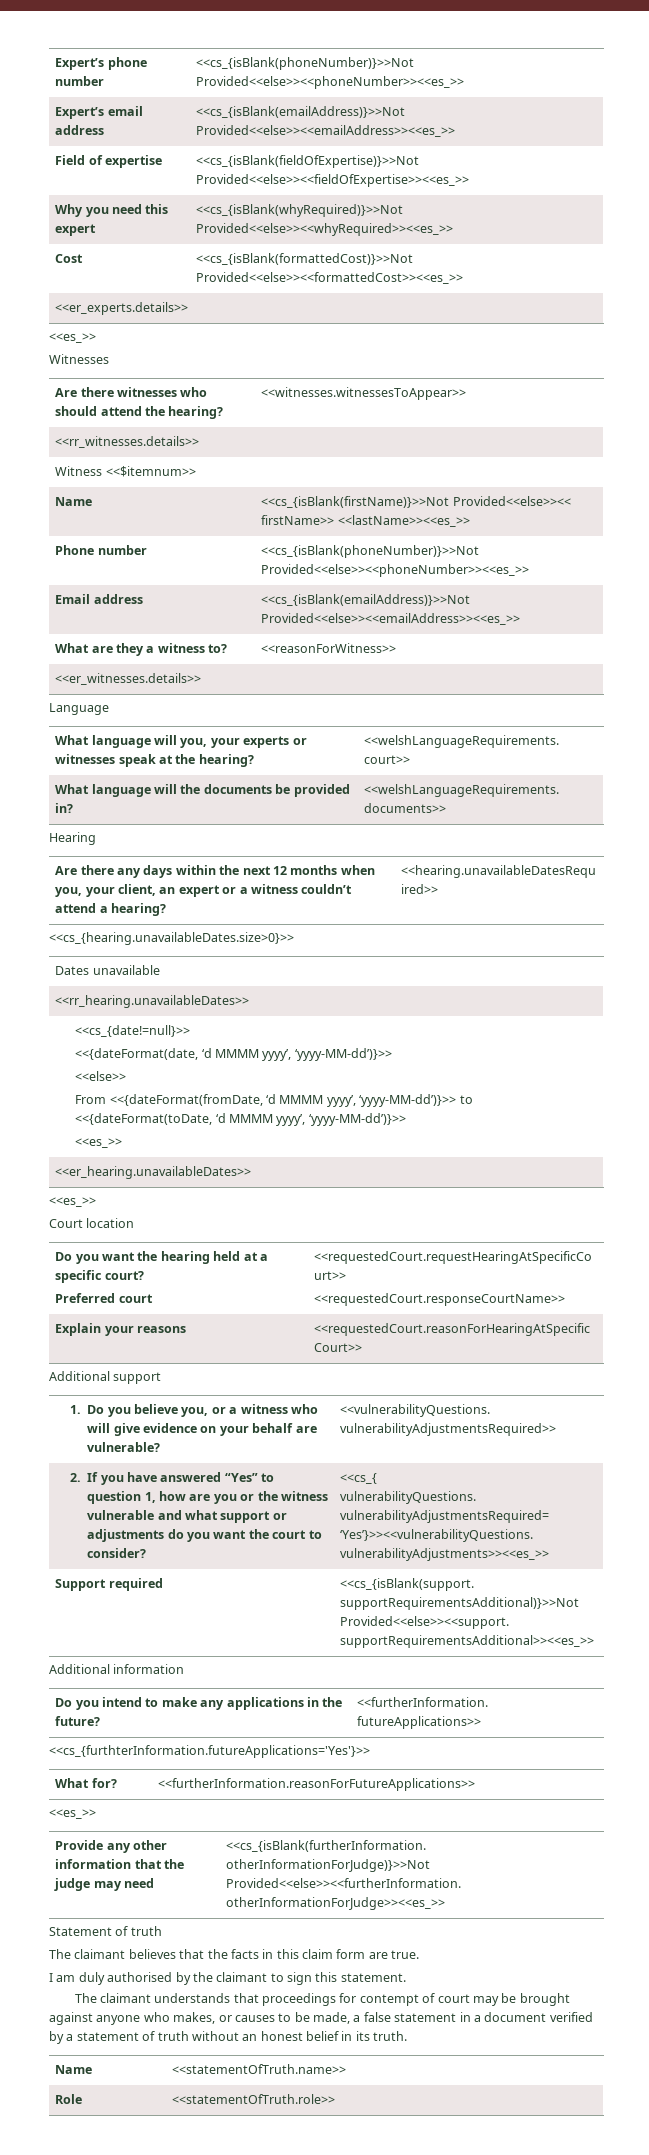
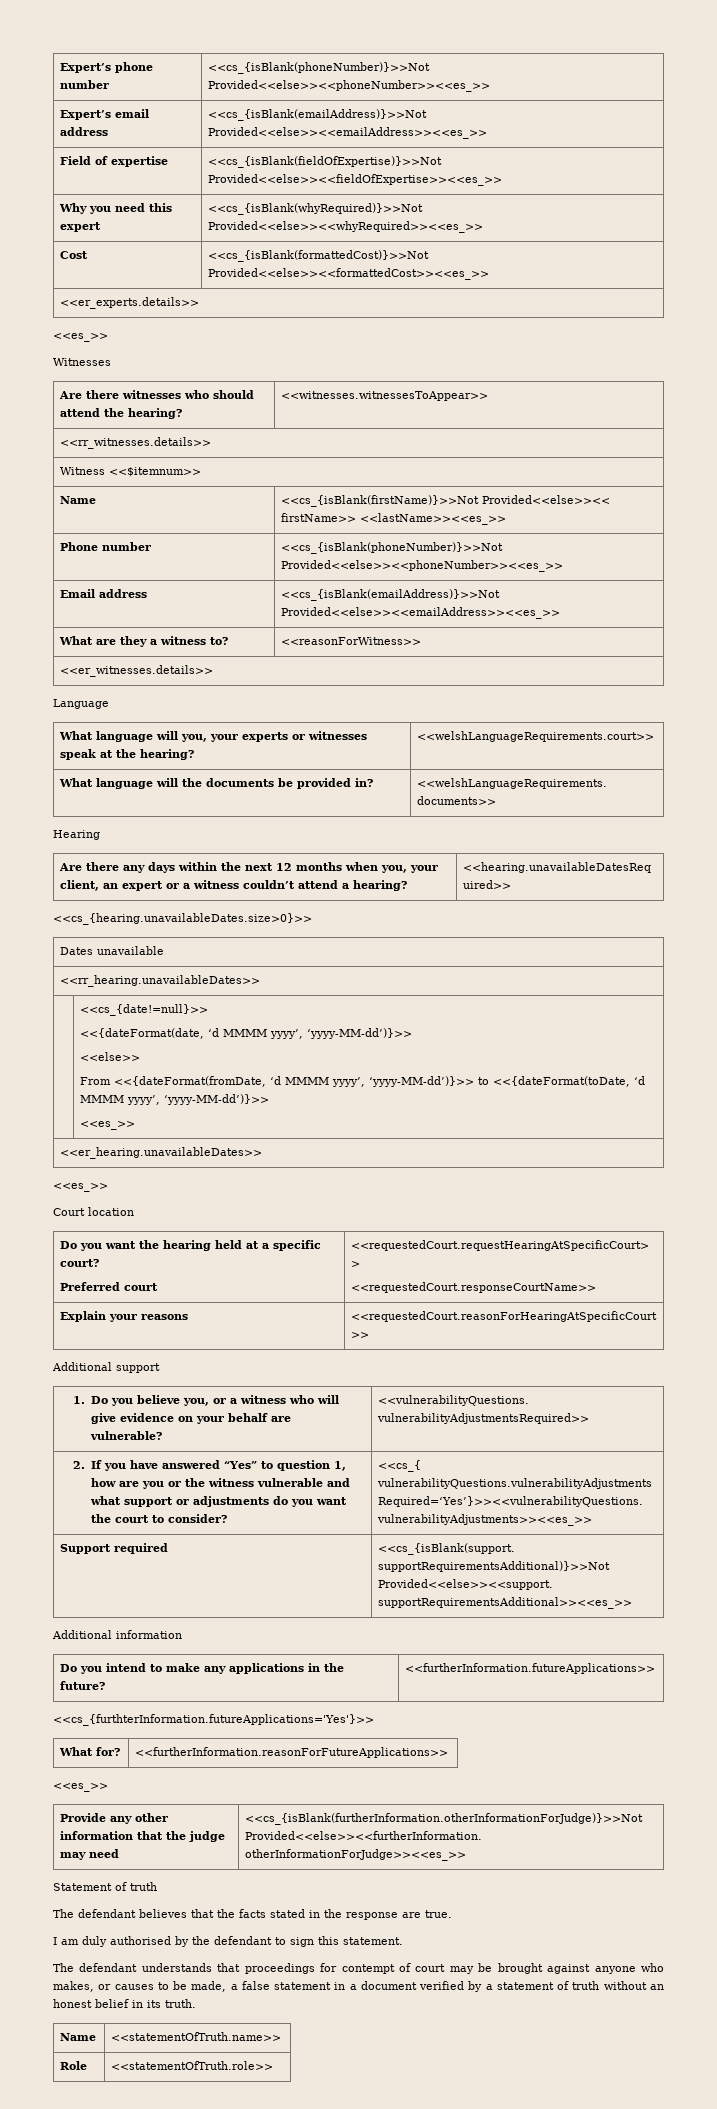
[74,1949,126,1959] claimant -> [78,1909,136,1918] defendant
[262,1949,366,1959] in this claim form -> [270,1909,398,1920] stated in the response
[216,1972,268,1982] claimant -> [214,1936,272,1945] defendant
[99,1993,151,2003] claimant -> [79,1963,138,1972] defendant

